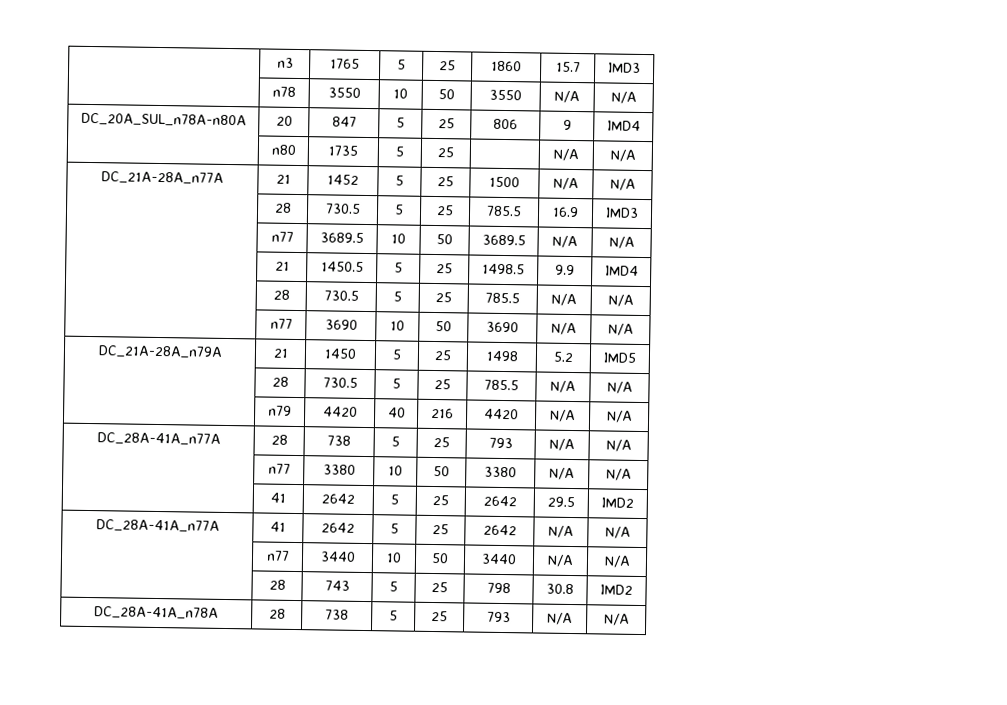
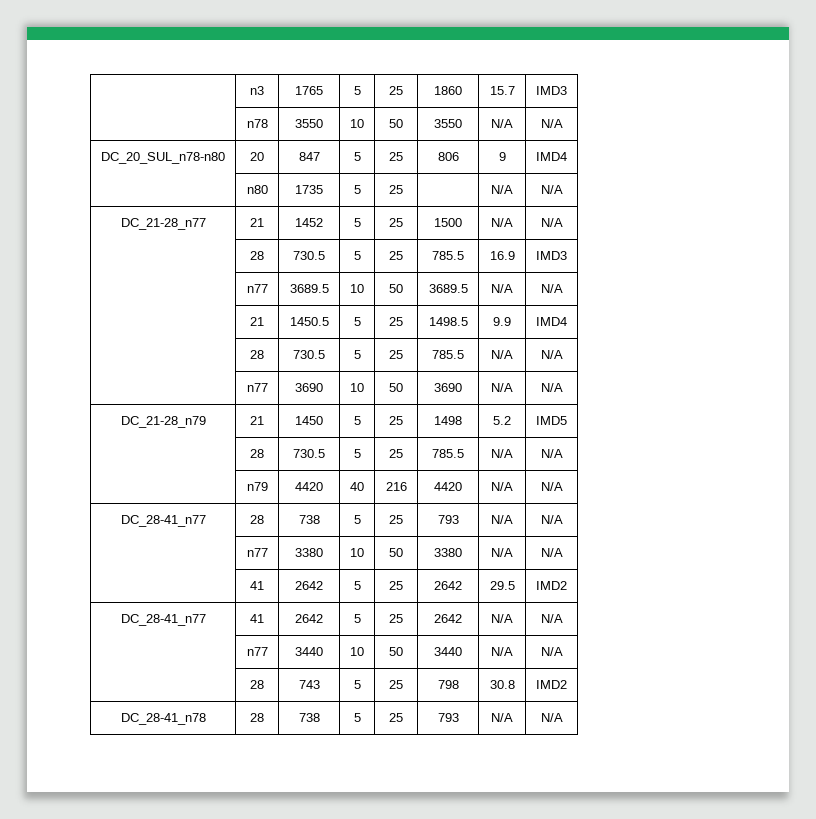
[80,112,247,128] DC_20A_SUL_n78A-n80A -> [101,152,225,164] DC_20_SUL_n78-n80
[101,171,224,185] DC_21A-28A_n77A -> [120,218,206,230] DC_21-28_n77
[97,345,223,359] DC_21A-28A_n79A -> [120,416,206,428] DC_21-28_n79
[96,432,221,446] DC_28A-41A_n77A -> [120,515,206,527] DC_28-41_n77
[95,519,220,533] DC_28A-41A_n77A -> [120,614,206,626] DC_28-41_n77
[94,606,219,620] DC_28A-41A_n78A -> [120,713,206,725] DC_28-41_n78

